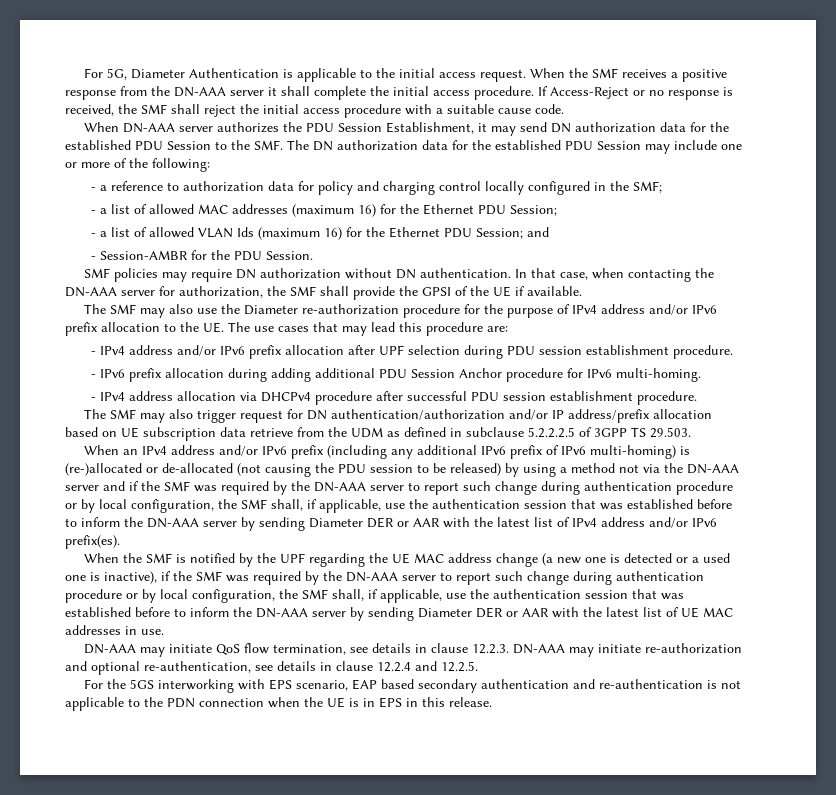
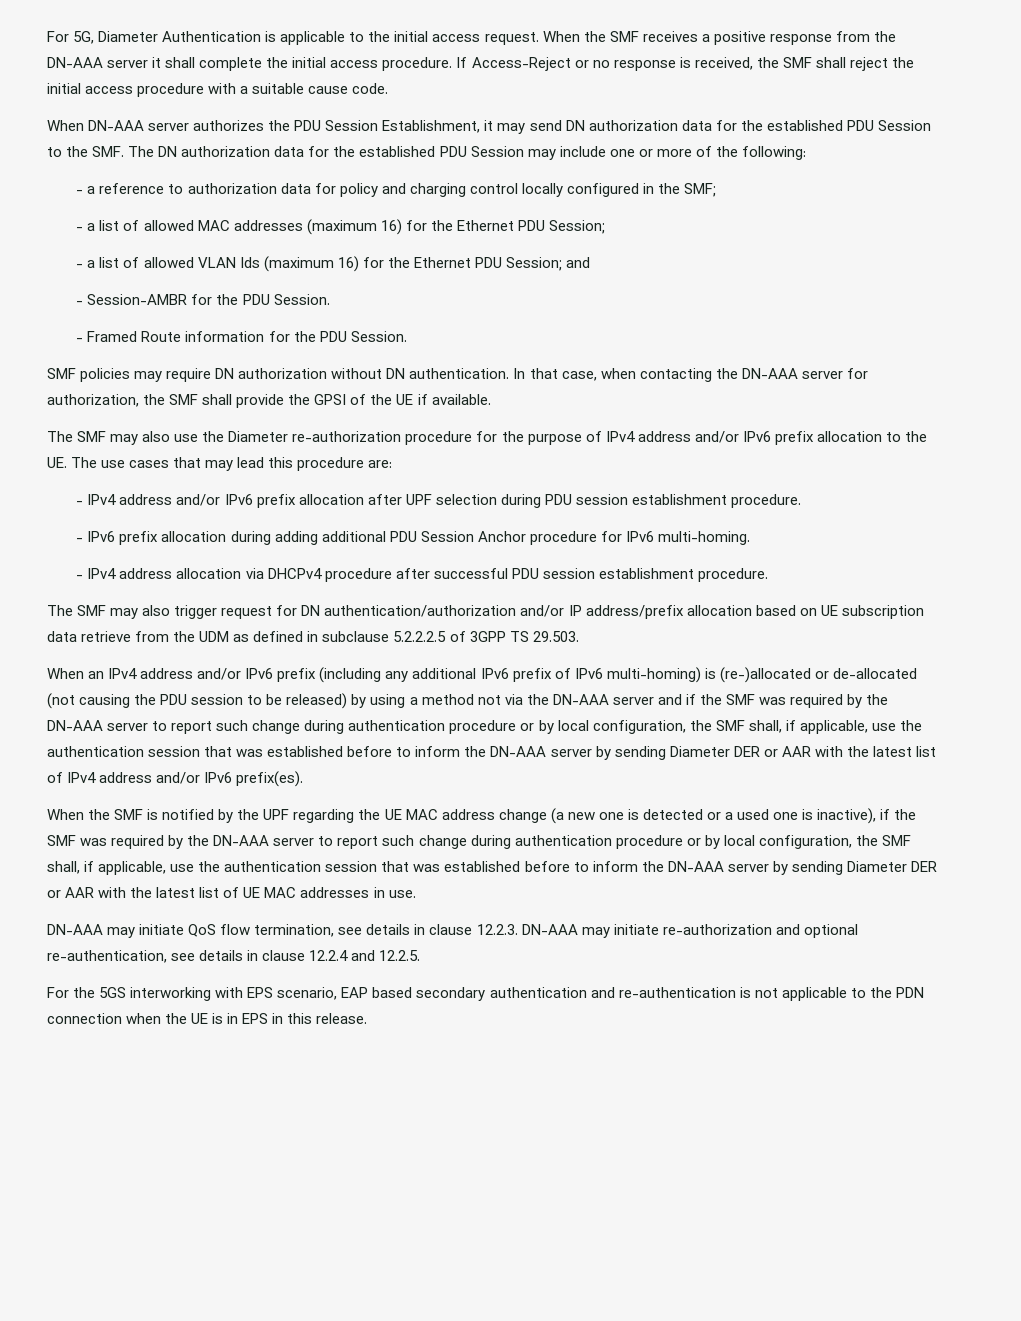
(314, 255) none -> [76,331,407,342] // - Framed Route information for the PDU Session.

